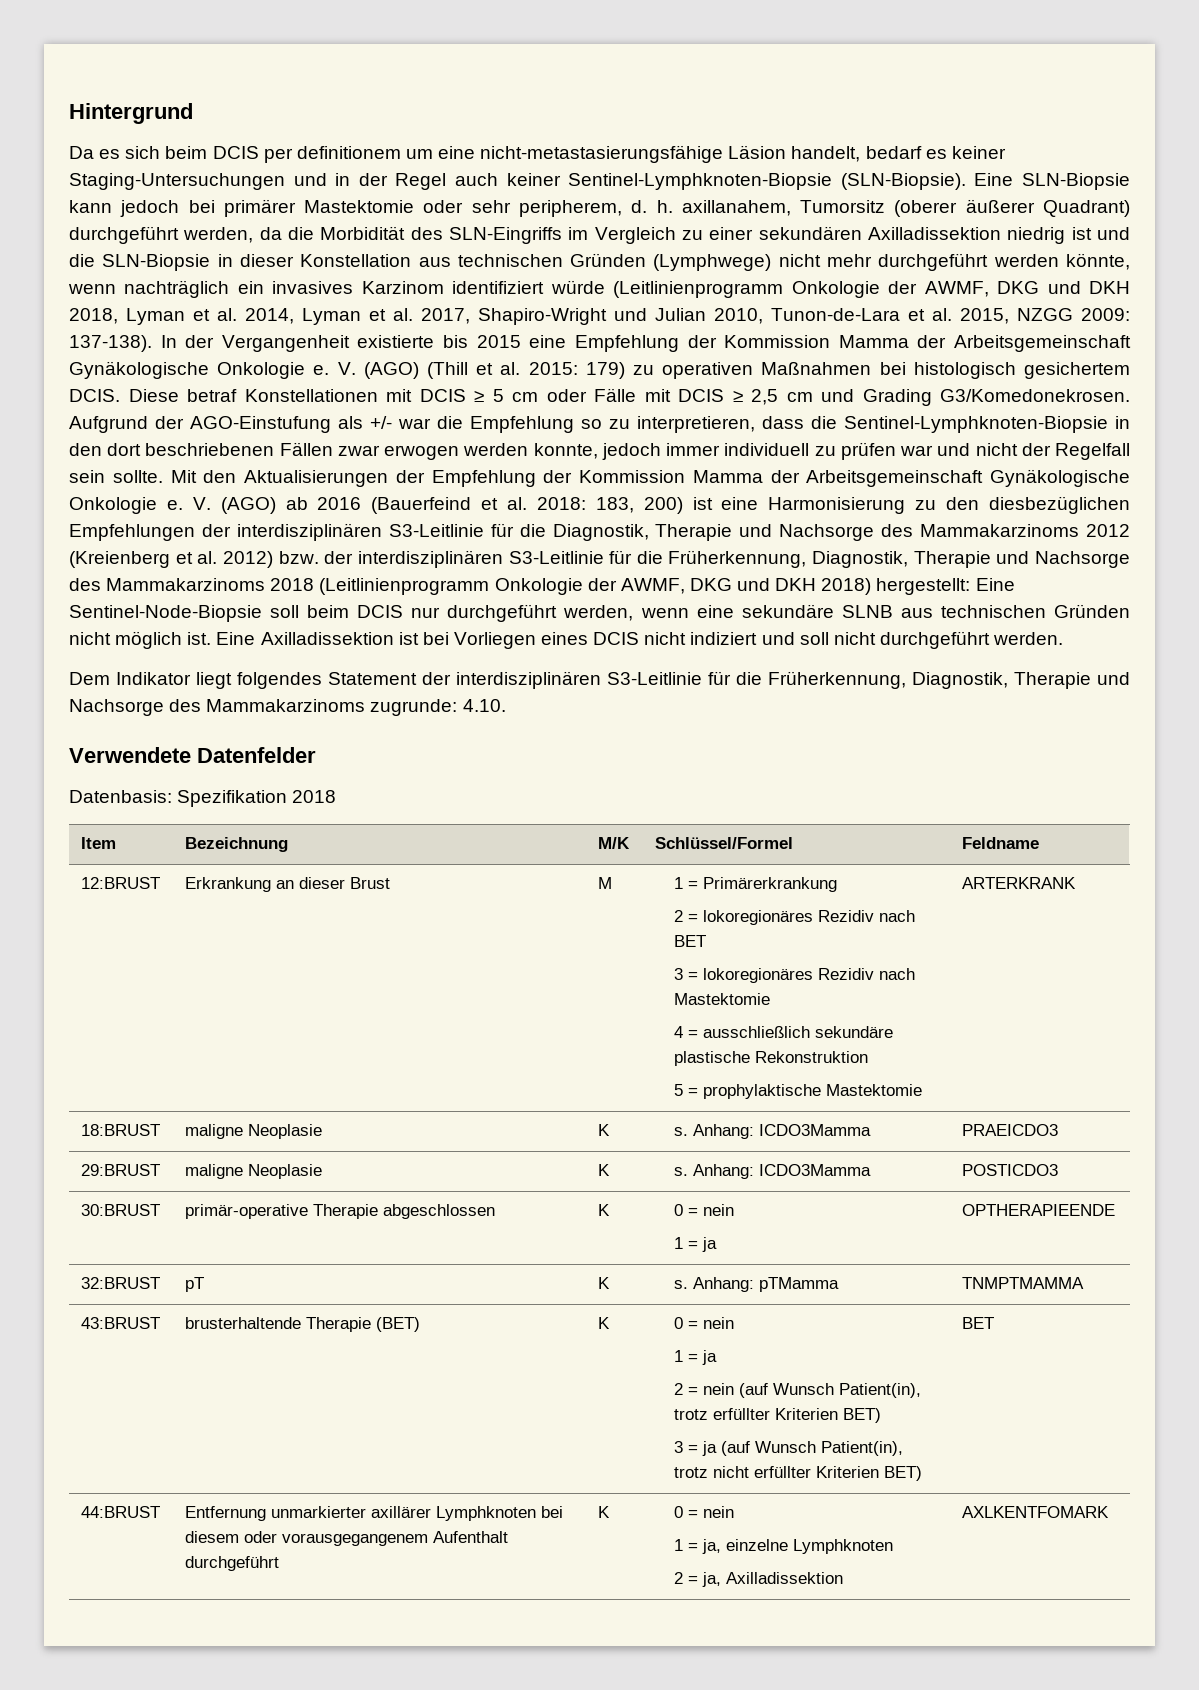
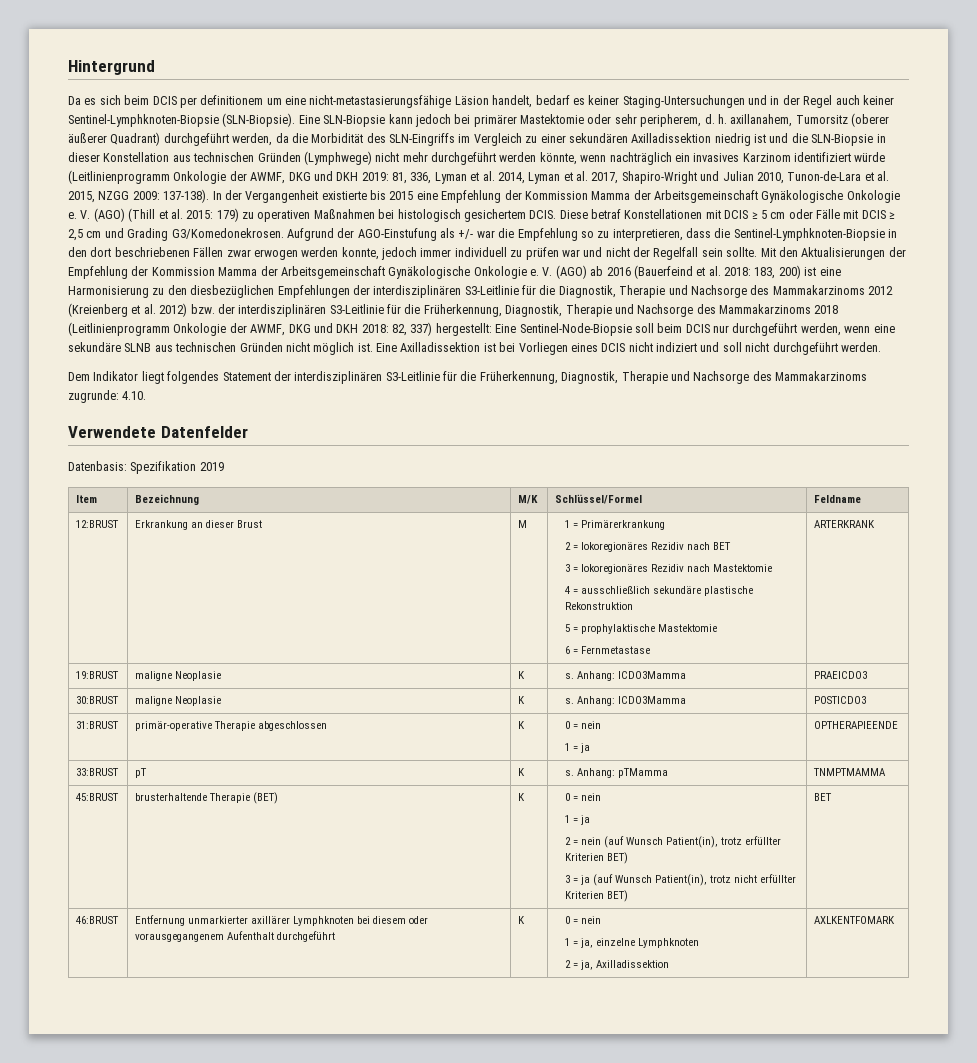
[69,308,118,324] 2018, -> [361,172,432,184] 2019: 81, 336,
[821,578,872,595] 2018) -> [361,322,433,336] 2018: 82, 337)
[292,790,337,803] 2018 -> [199,462,224,471] 2019
(922, 1090) none -> [565,646,651,654] // 6 = Fernmetastase
[81,1124,161,1136] 18:BRUST -> [76,671,120,679] 19:BRUST
[81,1164,161,1176] 29:BRUST -> [76,696,120,704] 30:BRUST
[81,1204,161,1216] 30:BRUST -> [76,721,120,729] 31:BRUST
[81,1277,161,1289] 32:BRUST -> [76,768,120,776] 33:BRUST
[81,1317,161,1329] 43:BRUST -> [76,793,120,801] 45:BRUST
[81,1506,161,1518] 44:BRUST -> [76,916,120,924] 46:BRUST

